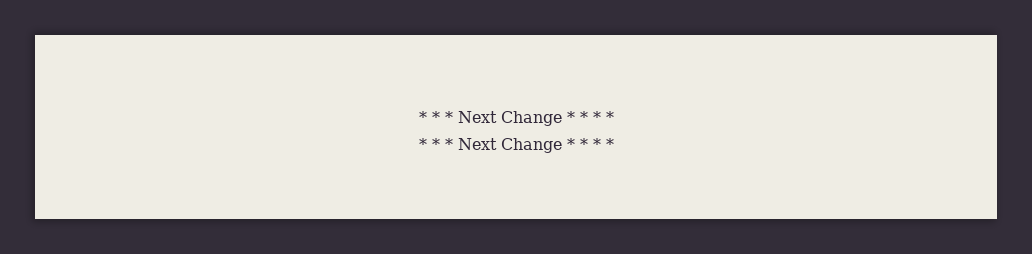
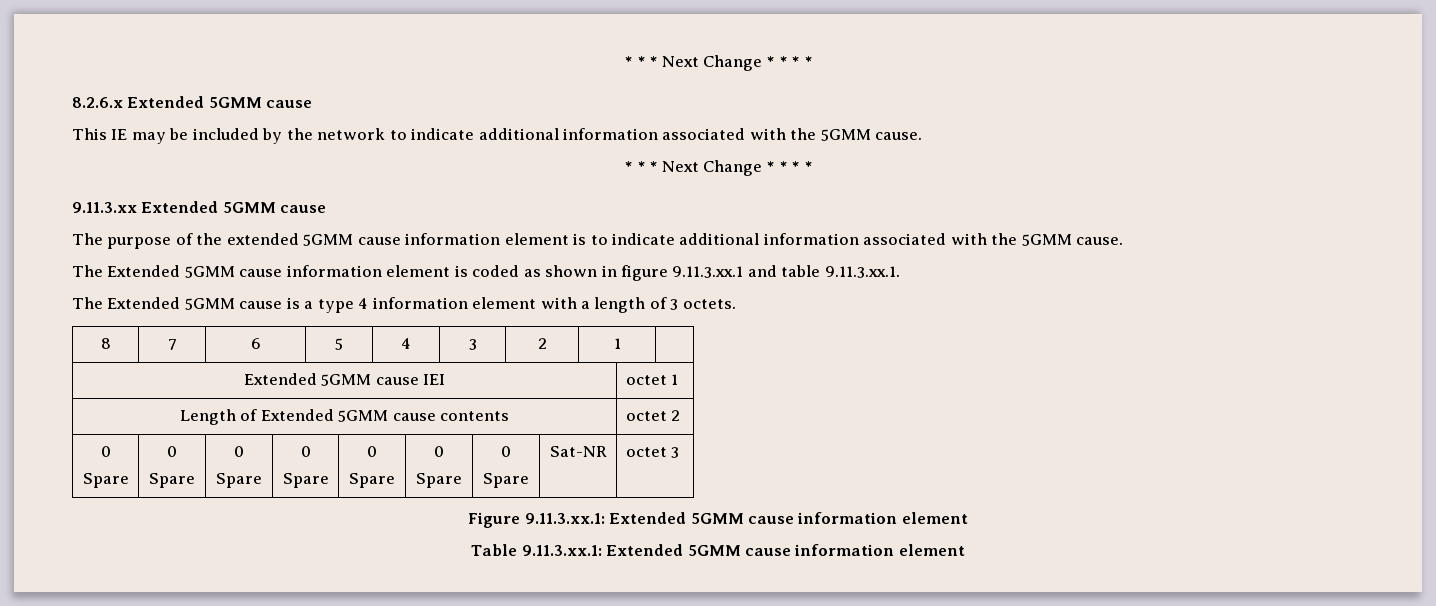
[418,111,614,126] [418,138,614,153] * * * Next Change * * * * // * * * Next Change * * * * -> [624,55,812,71] [72,96,313,108] [72,128,923,144] [624,160,812,176] [72,201,327,213] [72,233,1124,249] [72,265,900,281] [72,297,736,313] [100,338,111,349] [167,339,177,350] [250,338,261,349] [335,338,343,350] [401,338,411,349] [468,339,477,350] [537,338,547,349] [613,338,621,349] [243,373,446,386] [625,374,679,385] [179,409,510,425] [625,410,681,421] [100,446,111,457] [82,473,129,488] [167,446,177,457] [149,473,195,488] [234,446,244,457] [216,473,262,488] [300,446,311,457] [282,473,329,488] [367,446,377,457] [349,473,395,488] [434,446,444,457] [416,473,462,488] [501,446,511,457] [483,473,529,488] [549,446,607,457] [625,447,680,458] [468,512,968,528] [471,544,965,556] * * * Next Change * * * * // 8.2.6.x Extended 5GMM cause // This IE may be included by the network to indicate additional information associated with the 5GMM cause. // * * * Next Change * * * * // 9.11.3.xx Extended 5GMM cause // The purpose of the extended 5GMM cause information element is to indicate additional information associated with the 5GMM cause. // The Extended 5GMM cause information element is coded as shown in figure 9.11.3.xx.1 and table 9.11.3.xx.1. // The Extended 5GMM cause is a type 4 information element with a length of 3 octets. // 8 | 7 | 6 | 5 | 4 | 3 | 2 | 1 | // Extended 5GMM cause IEI | octet 1 // Length of Extended 5GMM cause contents | octet 2 // 0 // Spare | 0 // Spare | 0 // Spare | 0 // Spare | 0 // Spare | 0 // Spare | 0 // Spare | Sat-NR | octet 3 // Figure 9.11.3.xx.1: Extended 5GMM cause information element // Table 9.11.3.xx.1: Extended 5GMM cause information element

